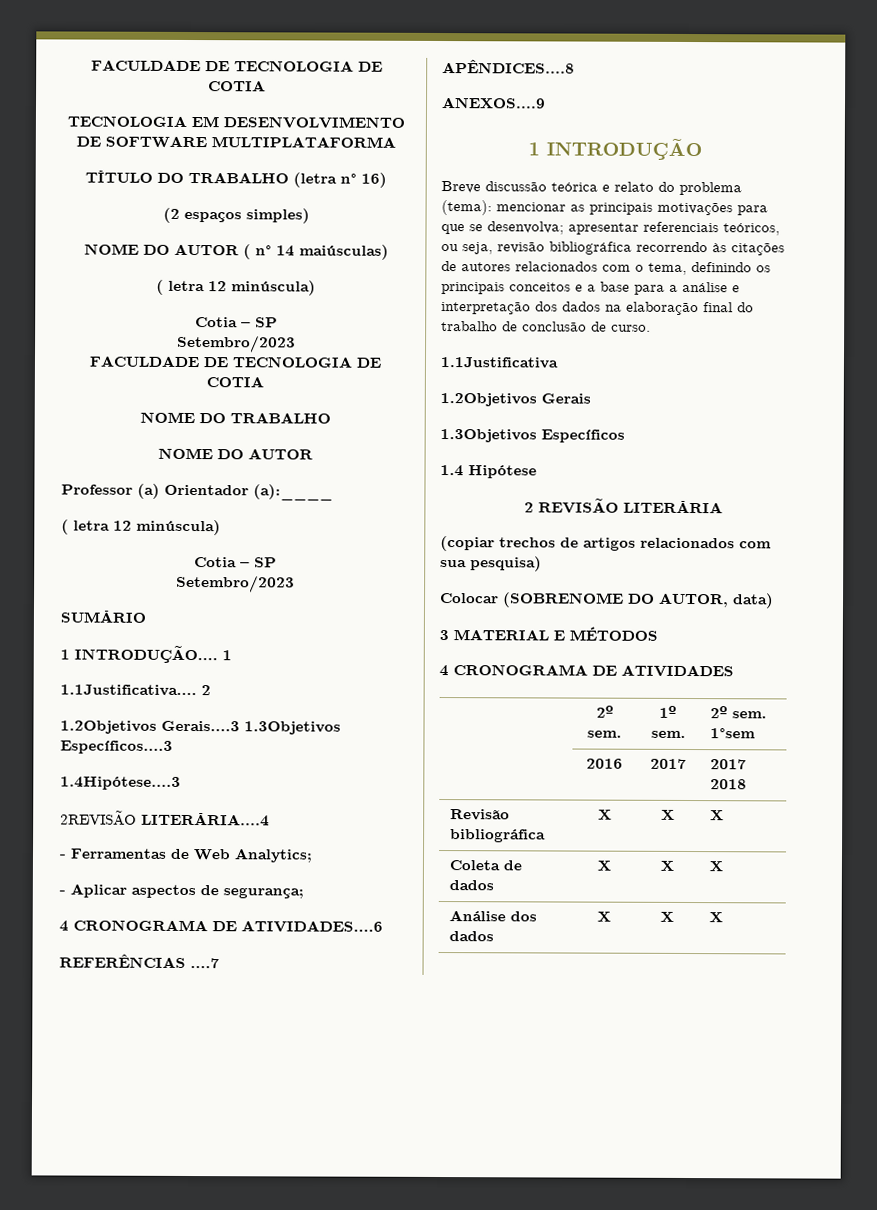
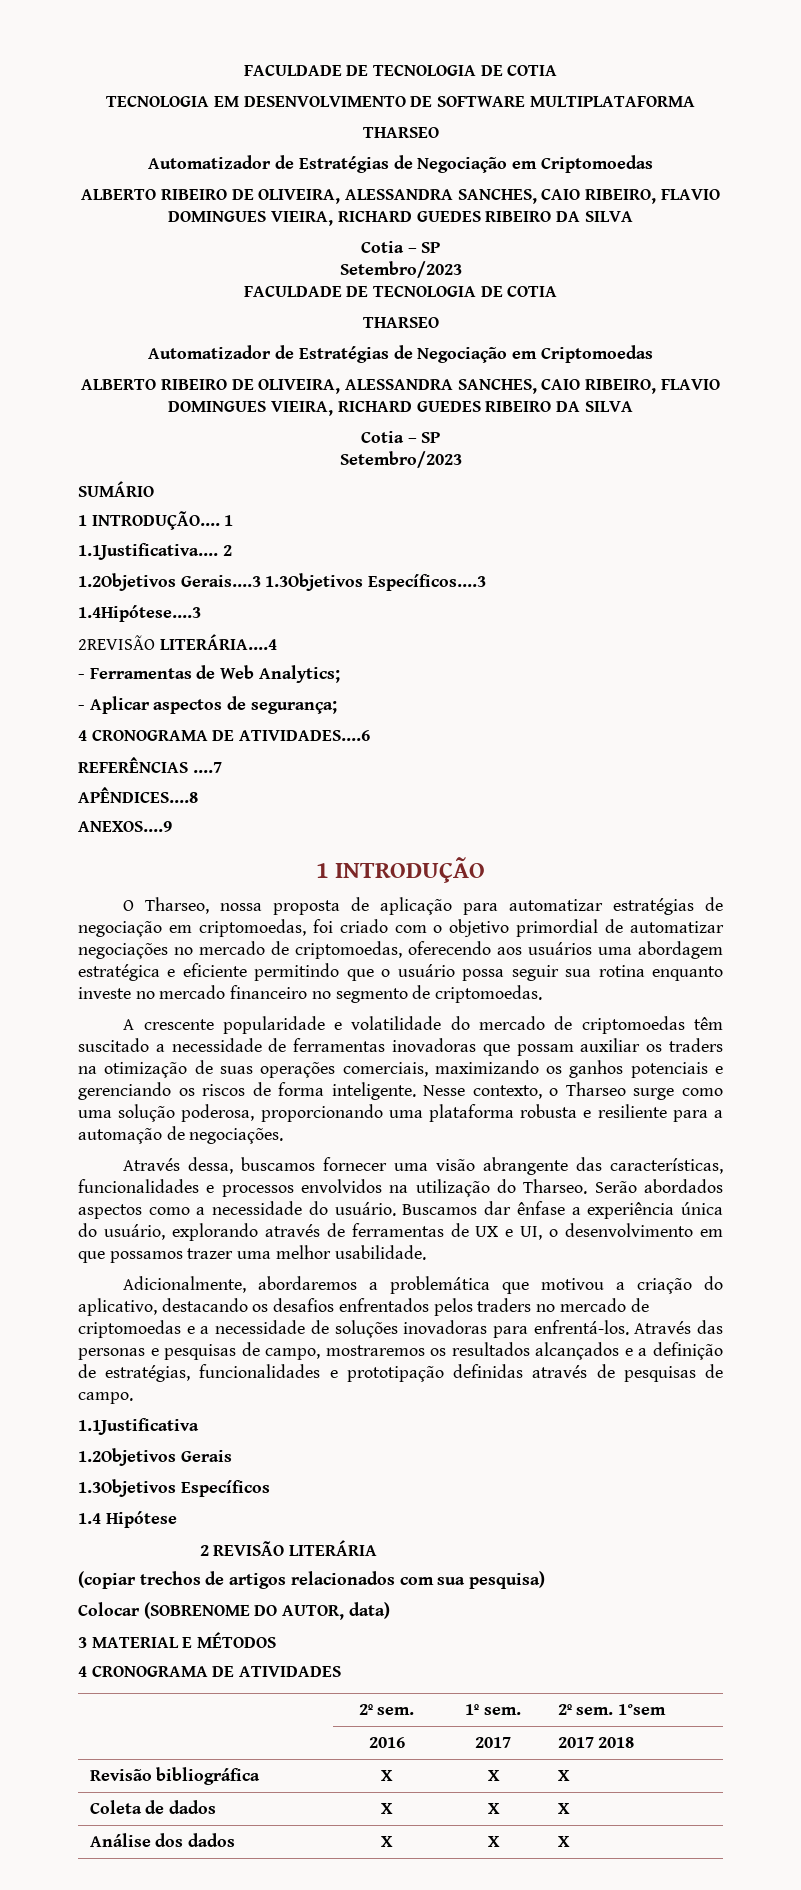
[85,170,387,188] [162,207,310,224] [83,243,389,260] [156,279,316,296] TÍTULO DO TRABALHO (letra n° 16) // (2 espaços simples) // NOME DO AUTOR ( n° 14 maiúsculas) // ( letra 12 minúscula) -> [362,127,439,138] [148,155,653,173] [81,189,720,204] [168,211,633,226] THARSEO // Automatizador de Estratégias de Negociação em Criptomoedas // ALBERTO RIBEIRO DE OLIVEIRA, ALESSANDRA SANCHES, CAIO RIBEIRO, FLAVIO DOMINGUES VIEIRA, RICHARD GUEDES RIBEIRO DA SILVA
[139,411,331,424] [157,447,313,460] [61,483,333,501] [61,519,221,536] NOME DO TRABALHO // NOME DO AUTOR // Professor (a) Orientador (a):____ // ( letra 12 minúscula) -> [362,317,439,328] [148,345,653,363] [81,379,720,394] [168,401,633,416] THARSEO // Automatizador de Estratégias de Negociação em Criptomoedas // ALBERTO RIBEIRO DE OLIVEIRA, ALESSANDRA SANCHES, CAIO RIBEIRO, FLAVIO DOMINGUES VIEIRA, RICHARD GUEDES RIBEIRO DA SILVA
[441,181,742,196] [441,200,768,216] [441,221,780,236] [441,241,785,256] [441,261,771,275] [441,281,740,295] [441,301,754,316] [441,321,651,332] Breve discussão teórica e relato do problema (tema): mencionar as principais motivações para que se desenvolva; apresentar referenciais teóricos, ou seja, revisão bibliográfica recorrendo às citações de autores relacionados com o tema, definindo os principais conceitos e a base para a análise e interpretação dos dados na elaboração final do trabalho de conclusão de curso. -> [123,897,723,915] [78,919,724,937] [78,941,723,959] [78,963,723,981] [78,985,543,1003] [123,1016,724,1034] [78,1038,723,1056] [78,1060,723,1078] [78,1082,723,1100] [78,1104,724,1122] [78,1126,284,1144] [123,1157,723,1175] [78,1179,723,1197] [78,1201,724,1219] [78,1223,724,1241] [78,1245,426,1263] [123,1276,723,1294] [78,1298,649,1316] [78,1320,723,1338] [78,1342,723,1360] [78,1364,723,1382] [78,1392,133,1404] O Tharseo, nossa proposta de aplicação para automatizar estratégias de negociação em criptomoedas, foi criado com o objetivo primordial de automatizar negociações no mercado de criptomoedas, oferecendo aos usuários uma abordagem estratégica e eficiente permitindo que o usuário possa seguir sua rotina enquanto investe no mercado financeiro no segmento de criptomoedas. // A crescente popularidade e volatilidade do mercado de criptomoedas têm suscitado a necessidade de ferramentas inovadoras que possam auxiliar os traders na otimização de suas operações comerciais, maximizando os ganhos potenciais e gerenciando os riscos de forma inteligente. Nesse contexto, o Tharseo surge como uma solução poderosa, proporcionando uma plataforma robusta e resiliente para a automação de negociações. // Através dessa, buscamos fornecer uma visão abrangente das características, funcionalidades e processos envolvidos na utilização do Tharseo. Serão abordados aspectos como a necessidade do usuário. Buscamos dar ênfase a experiência única do usuário, explorando através de ferramentas de UX e UI, o desenvolvimento em que possamos trazer uma melhor usabilidade. // Adicionalmente, abordaremos a problemática que motivou a criação do aplicativo, destacando os desafios enfrentados pelos traders no mercado de criptomoedas e a necessidade de soluções inovadoras para enfrentá-los. Através das personas e pesquisas de campo, mostraremos os resultados alcançados e a definição de estratégias, funcionalidades e prototipação definidas através de pesquisas de campo.

